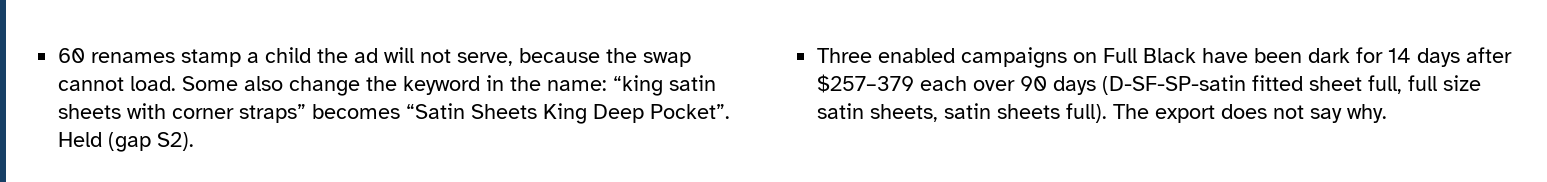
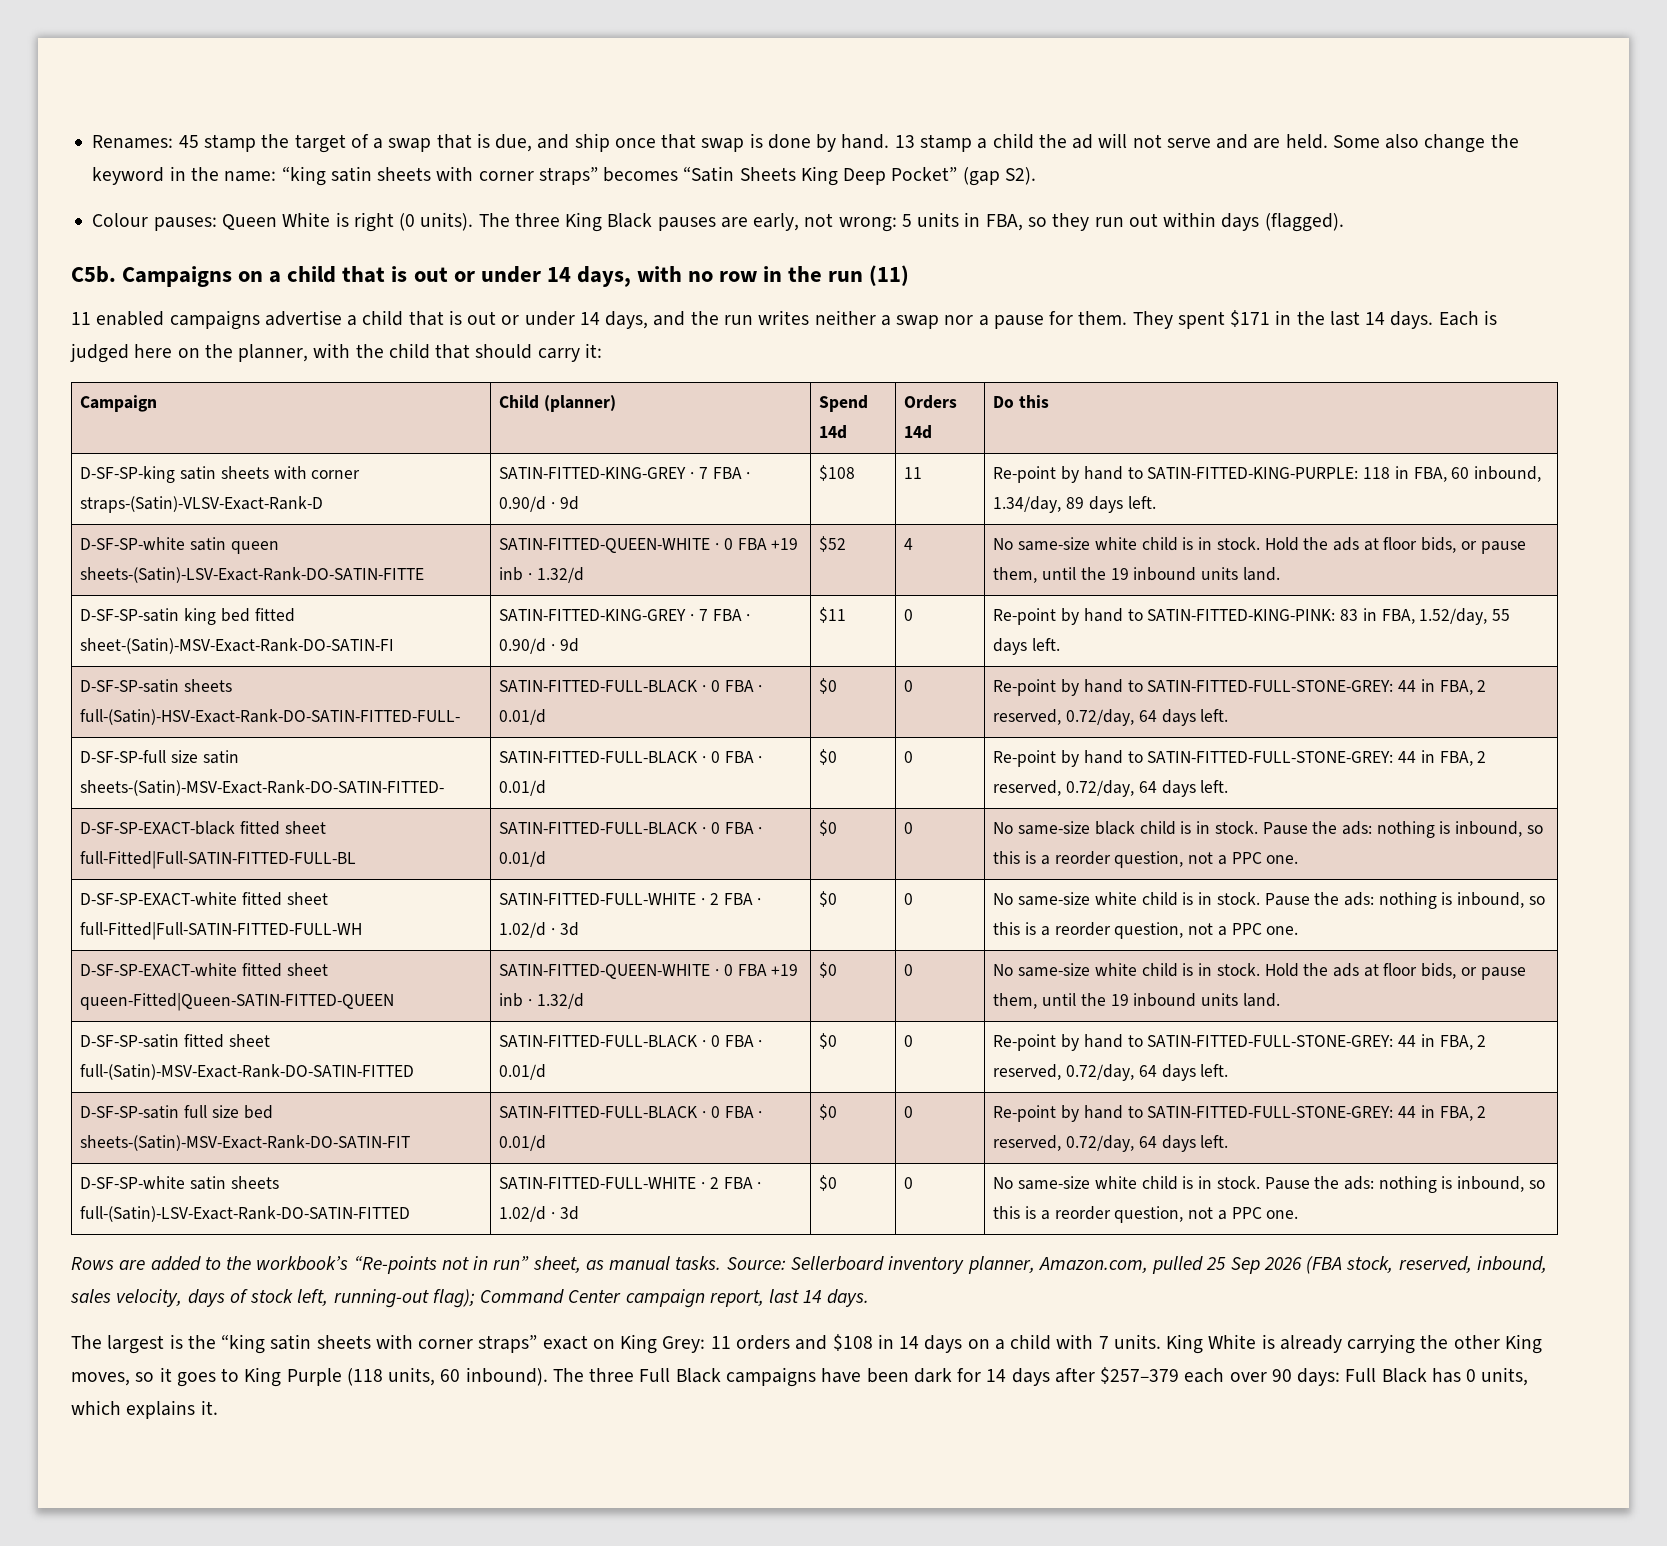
[58,48,176,63] 60 renames -> [92,133,915,153] Renames: 45 stamp the target of a swap that is due, and ship once that swap is done by hand. 13
[457,48,692,67] [58,76,177,91] serve, because the swap cannot load. -> [1166,134,1328,149] serve and are held.
[650,104,731,119] [58,132,103,147] Pocket”. Held -> [891,167,958,181] Pocket”
[817,47,1197,68] Three enabled campaigns on Full Black -> [92,212,1344,232] [71,265,910,287] [71,310,1498,330] [70,343,602,363] [80,395,158,412] [499,395,617,412] [819,395,869,412] [819,425,848,439] [904,395,958,409] [904,425,933,439] [993,395,1050,408] [80,466,361,483] [80,496,324,513] [499,467,751,479] [499,496,579,512] [819,465,856,481] [904,467,923,479] [993,466,1541,483] [993,496,1156,513] [80,537,279,554] [80,567,425,583] [499,538,799,553] [499,567,584,583] [819,536,847,552] [904,538,914,550] [993,537,1526,554] [993,567,1280,583] [80,608,295,625] [80,638,395,654] [499,609,751,621] [499,638,579,654] [819,607,847,623] [904,609,914,621] [993,608,1510,625] [993,638,1061,655] [80,679,233,693] [80,709,461,725] [499,680,763,692] [499,709,547,725] [819,678,838,694] [904,680,914,692] [993,679,1487,696] [993,709,1229,726] [80,750,239,764] [80,780,445,796] [499,751,763,763] [499,780,547,796] [819,749,838,765] [904,751,914,763] [993,750,1487,767] [993,780,1229,797] [80,821,326,835] [80,851,357,869] [499,822,763,834] [499,851,547,867] [819,820,838,836] [904,822,914,834] [993,821,1543,838] [993,851,1299,868] [80,892,328,906] [80,922,363,940] [499,893,762,905] [499,922,579,938] [819,891,838,907] [904,893,914,905] [993,892,1545,909] [993,922,1299,939] [80,963,328,977] [80,993,395,1011] [499,964,799,979] [499,993,584,1009] [819,962,838,978] [904,964,914,976] [993,963,1526,980] [993,993,1280,1009] [80,1034,270,1048] [80,1064,415,1080] [499,1035,763,1047] [499,1064,547,1080] [819,1033,838,1049] [904,1035,914,1047] [993,1034,1487,1051] [993,1064,1229,1081] [80,1105,273,1119] [80,1135,411,1151] [499,1106,763,1118] [499,1135,547,1151] [819,1104,838,1120] [904,1106,914,1118] [993,1105,1487,1122] [993,1135,1229,1152] [80,1176,279,1190] [80,1206,411,1222] [499,1177,762,1189] [499,1206,579,1222] [819,1175,838,1191] [904,1177,914,1189] [993,1176,1545,1193] [993,1206,1299,1223] [71,1256,1547,1274] [70,1289,869,1308] [71,1334,1543,1354] [71,1367,816,1387] Colour pauses: Queen White is right (0 units). The three King Black pauses are early, not wrong: 5 units in FBA, so they run out within days (flagged). // C5b. Campaigns on a child that is out or under 14 days, with no row in the run (11) // 11 enabled campaigns advertise a child that is out or under 14 days, and the run writes neither a swap nor a pause for them. They spent $171 in the last 14 days. Each is judged here on the planner, with the child that should carry it: // Campaign | Child (planner) | Spend 14d | Orders 14d | Do this // D-SF-SP-king satin sheets with corner straps-(Satin)-VLSV-Exact-Rank-D | SATIN-FITTED-KING-GREY · 7 FBA · 0.90/d · 9d | $108 | 11 | Re-point by hand to SATIN-FITTED-KING-PURPLE: 118 in FBA, 60 inbound, 1.34/day, 89 days left. // D-SF-SP-white satin queen sheets-(Satin)-LSV-Exact-Rank-DO-SATIN-FITTE | SATIN-FITTED-QUEEN-WHITE · 0 FBA +19 inb · 1.32/d | $52 | 4 | No same-size white child is in stock. Hold the ads at floor bids, or pause them, until the 19 inbound units land. // D-SF-SP-satin king bed fitted sheet-(Satin)-MSV-Exact-Rank-DO-SATIN-FI | SATIN-FITTED-KING-GREY · 7 FBA · 0.90/d · 9d | $11 | 0 | Re-point by hand to SATIN-FITTED-KING-PINK: 83 in FBA, 1.52/day, 55 days left. // D-SF-SP-satin sheets full-(Satin)-HSV-Exact-Rank-DO-SATIN-FITTED-FULL- | SATIN-FITTED-FULL-BLACK · 0 FBA · 0.01/d | $0 | 0 | Re-point by hand to SATIN-FITTED-FULL-STONE-GREY: 44 in FBA, 2 reserved, 0.72/day, 64 days left. // D-SF-SP-full size satin sheets-(Satin)-MSV-Exact-Rank-DO-SATIN-FITTED- | SATIN-FITTED-FULL-BLACK · 0 FBA · 0.01/d | $0 | 0 | Re-point by hand to SATIN-FITTED-FULL-STONE-GREY: 44 in FBA, 2 reserved, 0.72/day, 64 days left. // D-SF-SP-EXACT-black fitted sheet full-Fitted|Full-SATIN-FITTED-FULL-BL | SATIN-FITTED-FULL-BLACK · 0 FBA · 0.01/d | $0 | 0 | No same-size black child is in stock. Pause the ads: nothing is inbound, so this is a reorder question, not a PPC one. // D-SF-SP-EXACT-white fitted sheet full-Fitted|Full-SATIN-FITTED-FULL-WH | SATIN-FITTED-FULL-WHITE · 2 FBA · 1.02/d · 3d | $0 | 0 | No same-size white child is in stock. Pause the ads: nothing is inbound, so this is a reorder question, not a PPC one. // D-SF-SP-EXACT-white fitted sheet queen-Fitted|Queen-SATIN-FITTED-QUEEN | SATIN-FITTED-QUEEN-WHITE · 0 FBA +19 inb · 1.32/d | $0 | 0 | No same-size white child is in stock. Hold the ads at floor bids, or pause them, until the 19 inbound units land. // D-SF-SP-satin fitted sheet full-(Satin)-MSV-Exact-Rank-DO-SATIN-FITTED | SATIN-FITTED-FULL-BLACK · 0 FBA · 0.01/d | $0 | 0 | Re-point by hand to SATIN-FITTED-FULL-STONE-GREY: 44 in FBA, 2 reserved, 0.72/day, 64 days left. // D-SF-SP-satin full size bed sheets-(Satin)-MSV-Exact-Rank-DO-SATIN-FIT | SATIN-FITTED-FULL-BLACK · 0 FBA · 0.01/d | $0 | 0 | Re-point by hand to SATIN-FITTED-FULL-STONE-GREY: 44 in FBA, 2 reserved, 0.72/day, 64 days left. // D-SF-SP-white satin sheets full-(Satin)-LSV-Exact-Rank-DO-SATIN-FITTED | SATIN-FITTED-FULL-WHITE · 2 FBA · 1.02/d · 3d | $0 | 0 | No same-size white child is in stock. Pause the ads: nothing is inbound, so this is a reorder question, not a PPC one. // Rows are added to the workbook’s “Re-points not in run” sheet, as manual tasks. Source: Sellerboard inventory planner, Amazon.com, pulled 25 Sep 2026 (FBA stock, reserved, inbound, sales velocity, days of stock left, running-out flag); Command Center campaign report, last 14 days. // The largest is the “king satin sheets with corner straps” exact on King Grey: 11 orders and $108 in 14 days on a child with 7 units. King White is already carrying the other King moves, so it goes to King Purple (118 units, 60 inbound). The three Full Black campaigns
[1053,75,1482,95] [817,103,1388,123] days (D-SF-SP-satin fitted sheet full, full size satin sheets, satin sheets full). The export does not say why. -> [1297,1367,1529,1386] [71,1400,218,1419] days: Full Black has 0 units, which explains it.

